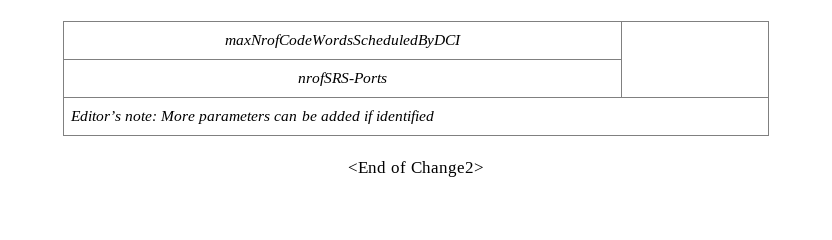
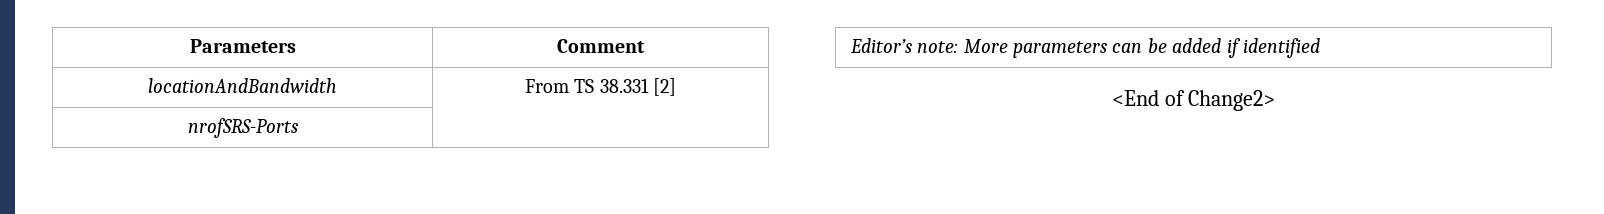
[224,34,461,48] maxNrofCodeWordsScheduledByDCI | -> [189,39,296,53] [557,39,645,53] [148,78,337,93] [524,78,677,96] Parameters | Comment // locationAndBandwidth | From TS 38.331 [2]

